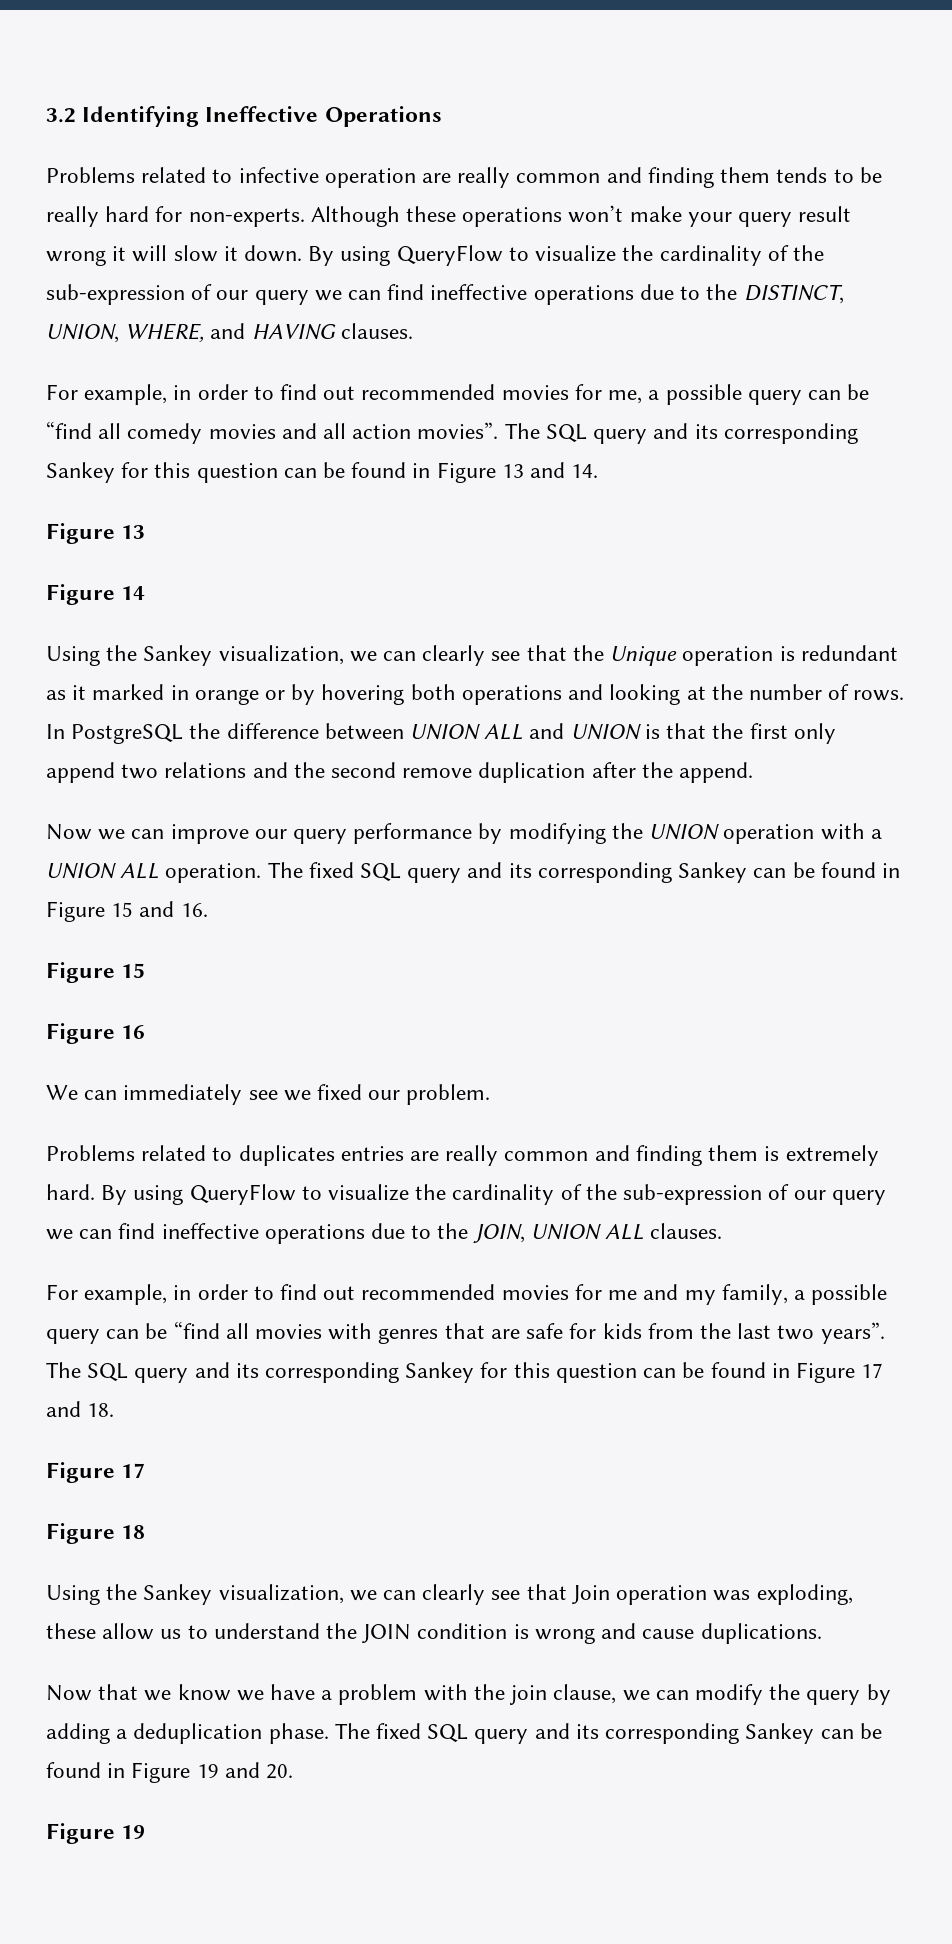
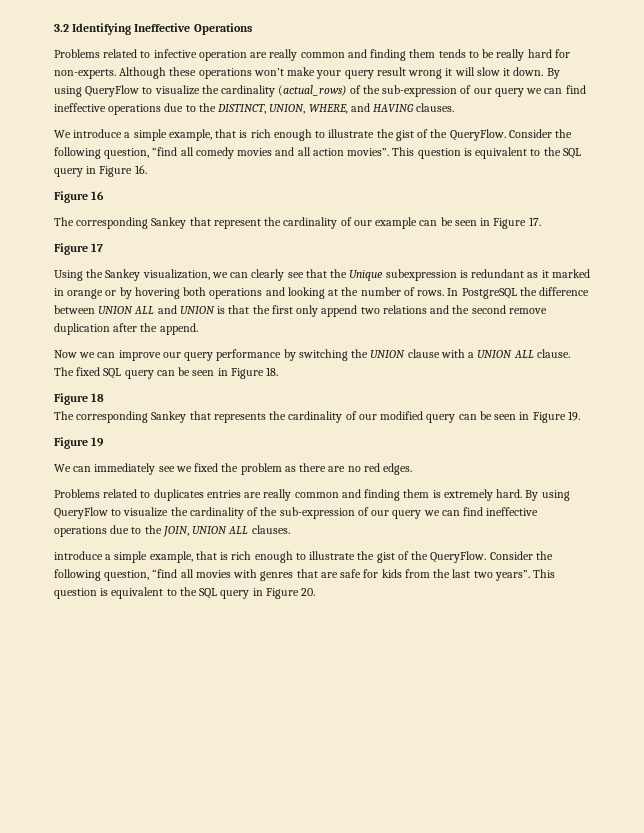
(762, 255) none -> [278,85,347,96] (actual_rows)
[46,384,870,405] For example, in order to find out recommended movies for me, a possible query can be -> [54,129,573,141] [54,147,150,159] We introduce a simple example, that is rich enough to illustrate the gist of the QueryFlow. Consider the following question,
[504,423,858,444] [46,462,599,483] [46,523,146,544] [46,584,146,605] The SQL query and its corresponding Sankey for this question can be found in Figure 13 and 14. // Figure 13 // Figure 14 -> [392,147,581,159] [54,165,147,177] [54,191,105,203] [54,217,541,229] [54,243,104,255] This question is equivalent to the SQL query in Figure 16. // Figure 16 // The corresponding Sankey that represent the cardinality of our example can be seen in Figure 17. // Figure 17
[682,646,774,666] operation -> [385,269,457,281] subexpression
[508,823,606,844] modifying -> [298,349,348,361] switching
[723,824,815,844] operation -> [407,349,440,358] clause
[165,862,900,883] [46,901,208,922] [46,962,146,983] [46,1023,146,1044] operation. The fixed SQL query and its corresponding Sankey can be found in Figure 15 and 16. // Figure 15 // Figure 16 -> [536,349,570,358] [54,367,279,379] [54,393,105,405] [54,411,580,423] [54,437,105,449] clause. The fixed SQL query can be seen in Figure 18. // Figure 18 // The corresponding Sankey that represents the cardinality of our modified query can be seen in Figure 19. // Figure 19
[368,1084,491,1105] our problem. -> [221,463,413,475] the problem as there are no red edges.
[46,1284,888,1305] [46,1323,168,1344] For example, in order to find out recommended movies for me and my family, a possible query can be -> [54,551,553,563] [54,569,150,581] introduce a simple example, that is rich enough to illustrate the gist of the QueryFlow. Consider the following question,
[46,1362,884,1383] [46,1401,115,1417] [46,1462,146,1483] [46,1523,146,1544] [46,1584,853,1605] [46,1623,822,1644] [46,1684,891,1705] [46,1723,882,1744] [46,1762,260,1783] The SQL query and its corresponding Sankey for this question can be found in Figure 17 and 18. // Figure 17 // Figure 18 // Using the Sankey visualization, we can clearly see that Join operation was exploding, these allow us to understand the JOIN condition is wrong and cause duplications. // Now that we know we have a problem with the join clause, we can modify the query by adding a deduplication phase. The fixed SQL query and its corresponding Sankey can be found in Figure 19 and -> [533,569,556,578] [54,587,299,599] This question is equivalent to the SQL query in Figure
[46,1823,146,1844] // Figure 19 -> (316, 592) none

